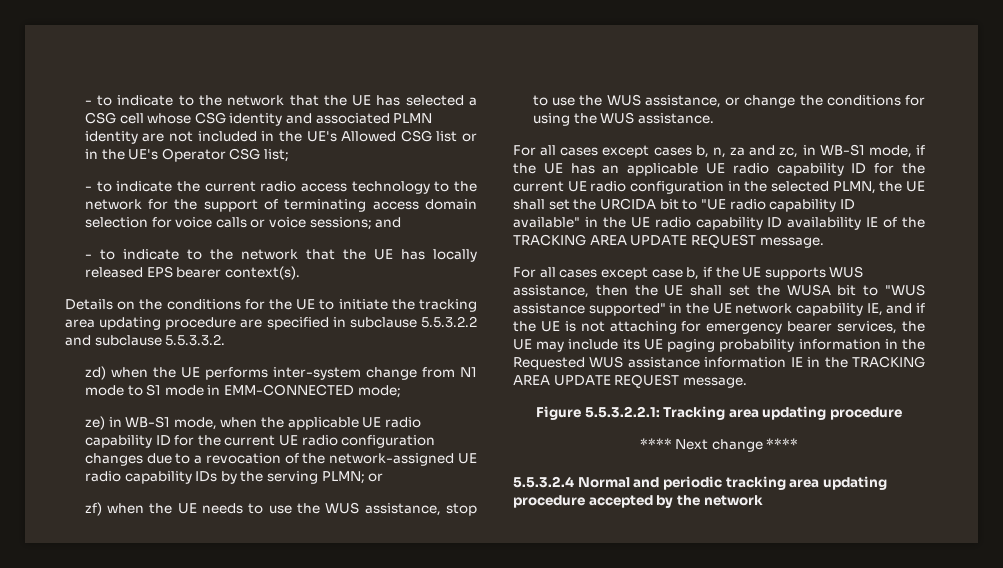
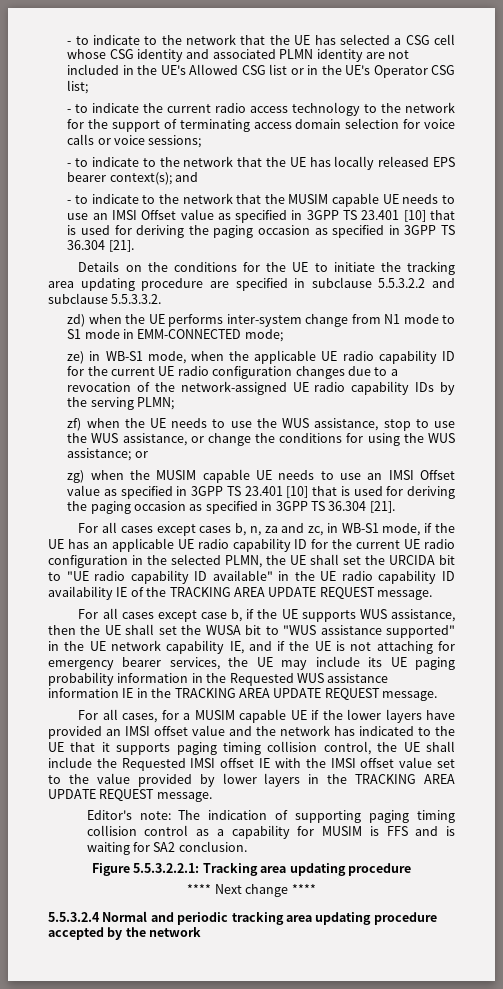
[375,217,402,228] and -> (202, 141) none
[224,266,300,280] context(s). -> [109,172,199,185] [67,193,455,207] [67,209,455,223] [67,225,455,238] [67,240,134,252] context(s); and // - to indicate to the network that the MUSIM capable UE needs to use an IMSI Offset value as specified in 3GPP TS 23.401 [10] that is used for deriving the paging occasion as specified in 3GPP TS 36.304 [21].
[368,473,384,482] or -> (175, 403) none
[637,113,714,124] assistance. -> [67,448,148,461] [67,469,456,483] [67,485,456,499] [67,501,395,514] assistance; or // zg) when the MUSIM capable UE needs to use an IMSI Offset value as specified in 3GPP TS 23.401 [10] that is used for deriving the paging occasion as specified in 3GPP TS 36.304 [21].
(747, 382) none -> [78,709,456,723] [48,725,455,739] [48,741,455,755] [48,757,455,771] [48,773,455,787] [48,789,212,802] [86,810,456,823] [86,825,455,839] [86,841,247,855] // For all cases, for a MUSIM capable UE if the lower layers have provided an IMSI offset value and the network has indicated to the UE that it supports paging timing collision control, the UE shall include the Requested IMSI offset IE with the IMSI offset value set to the value provided by lower layers in the TRACKING AREA UPDATE REQUEST message. // Editor's note: The indication of supporting paging timing collision control as a capability for MUSIM is FFS and is waiting for SA2 conclusion.

